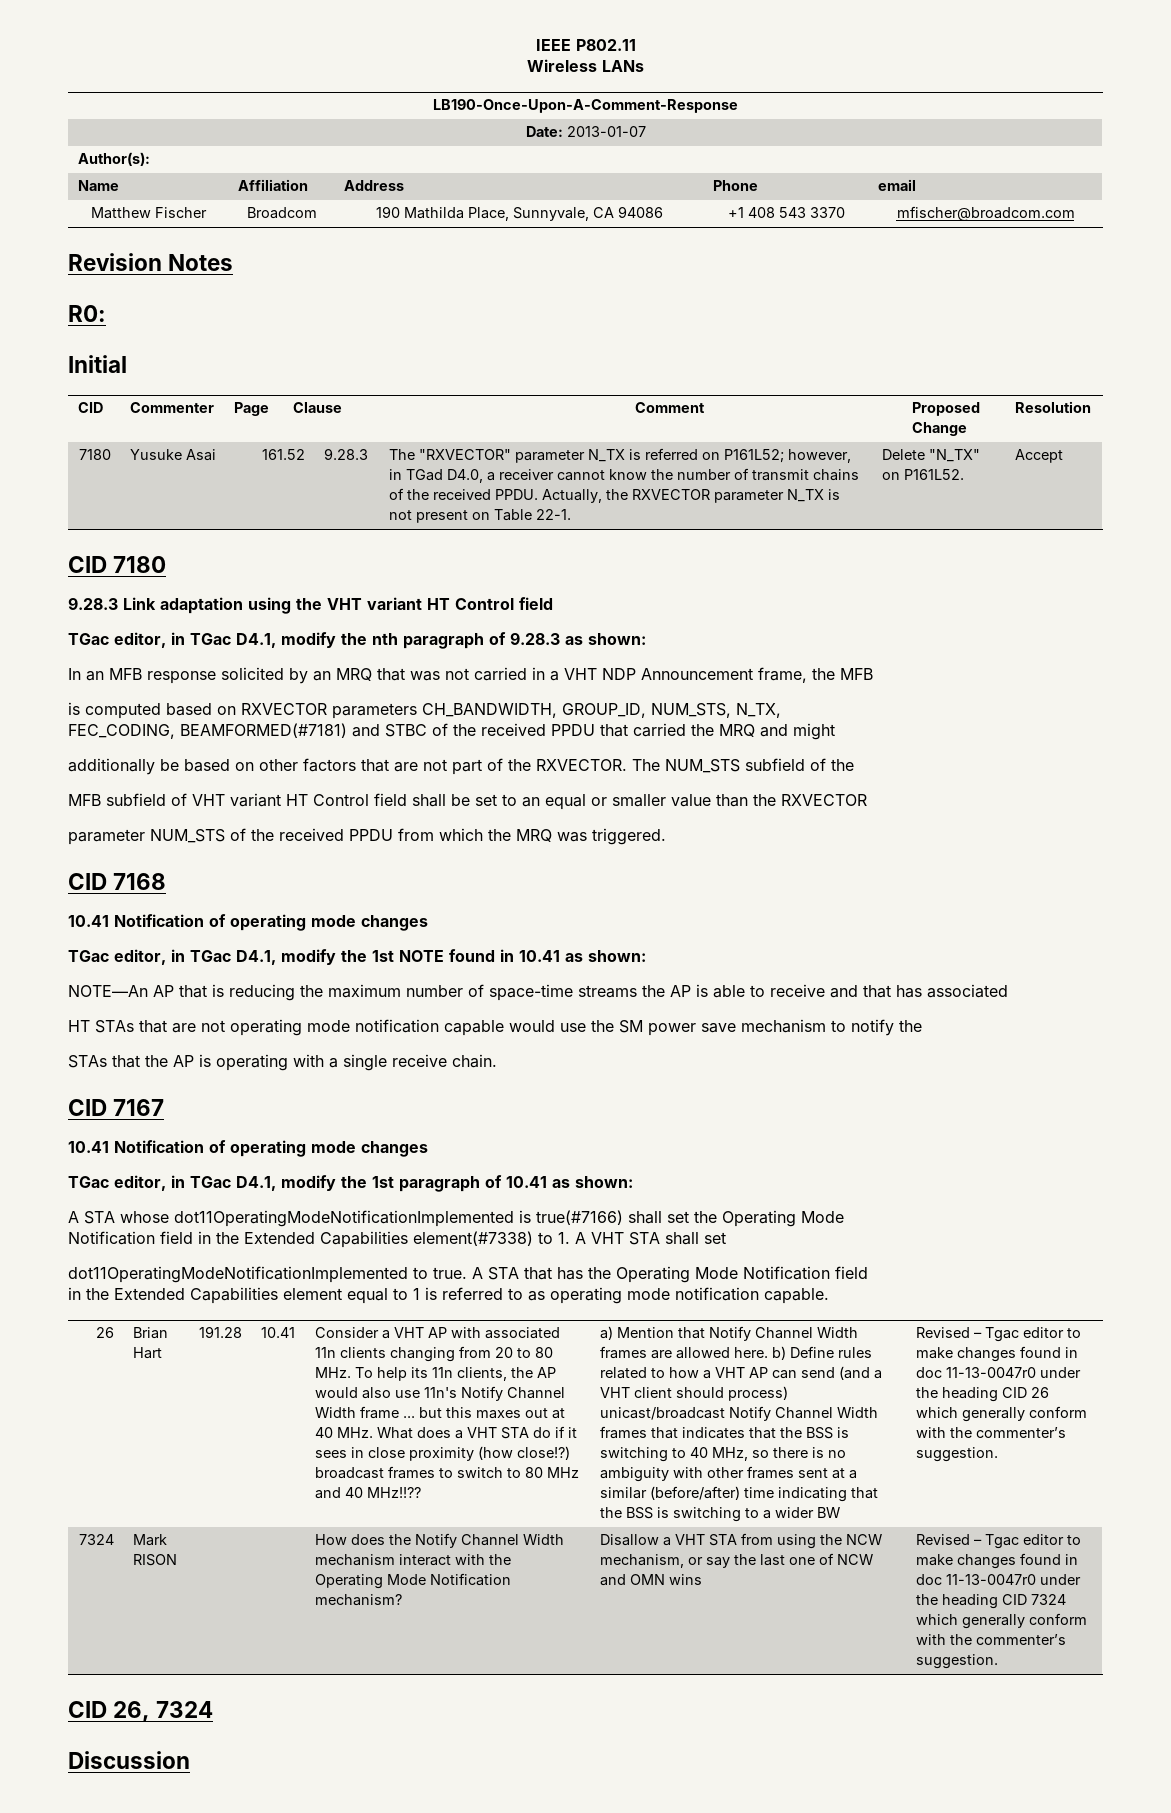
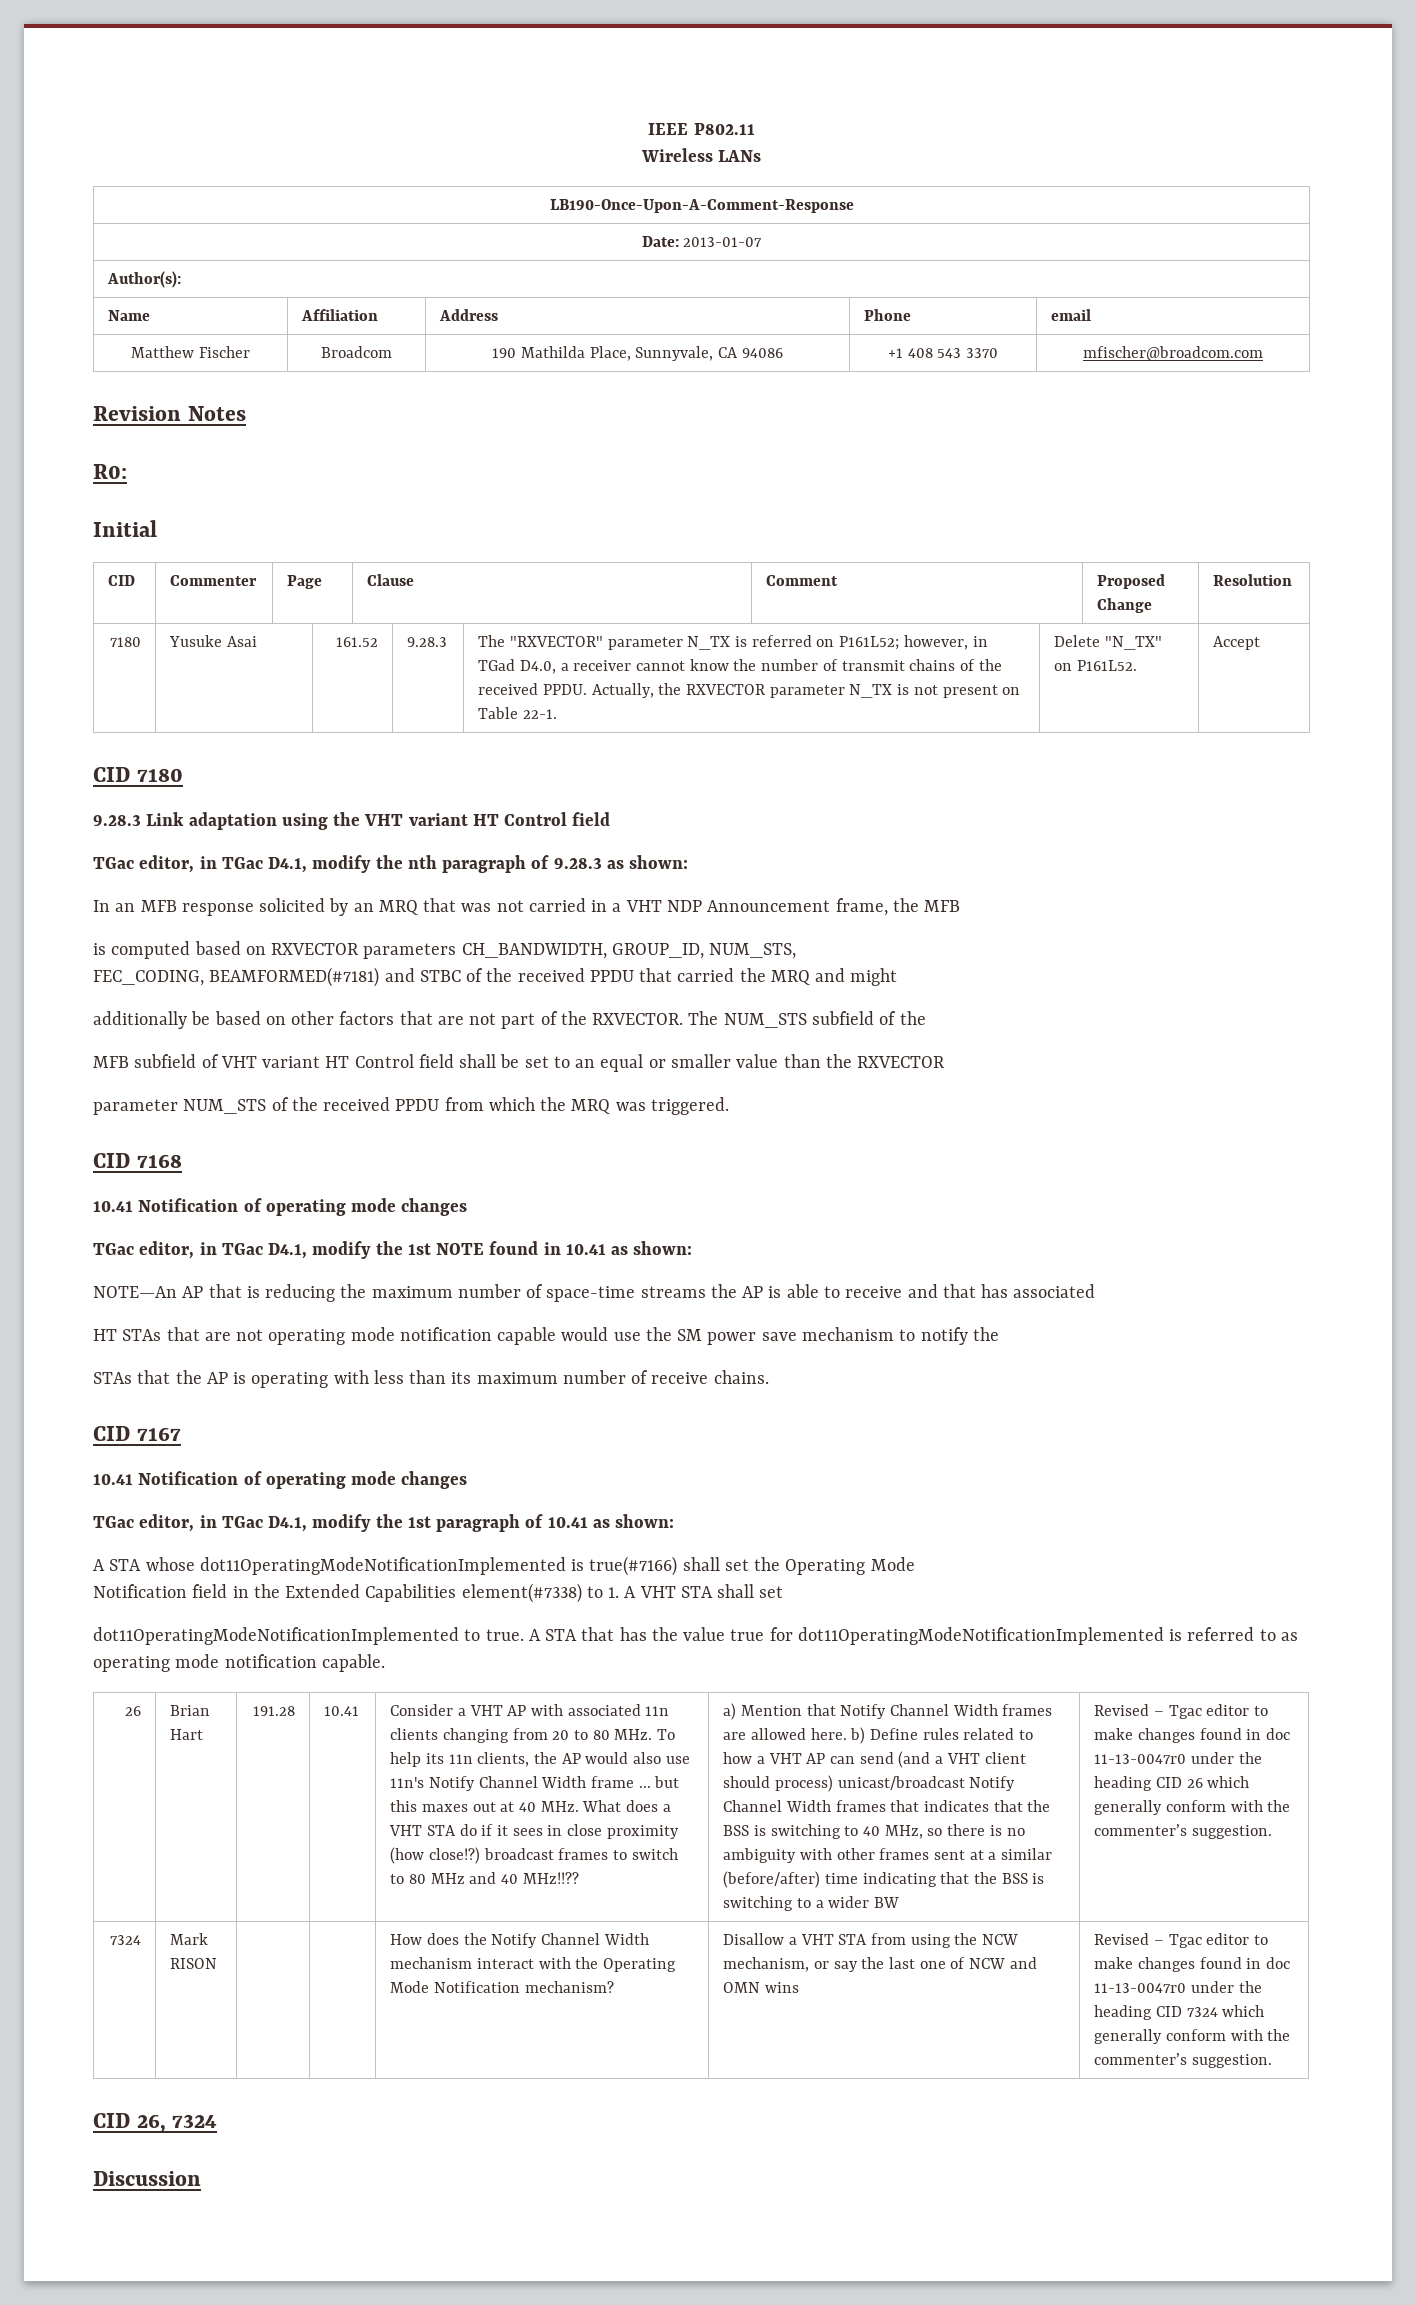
[736,703,781,718] N_TX, -> (797, 951) none
[329,1054,497,1071] a single receive chain. -> [373,1370,769,1384] less than its maximum number of receive chains.
[616,1266,868,1283] [68,1287,420,1304] Operating Mode Notification field // in the Extended Capabilities element equal to 1 -> [683,1627,1164,1645] value true for dot11OperatingModeNotificationImplemented

